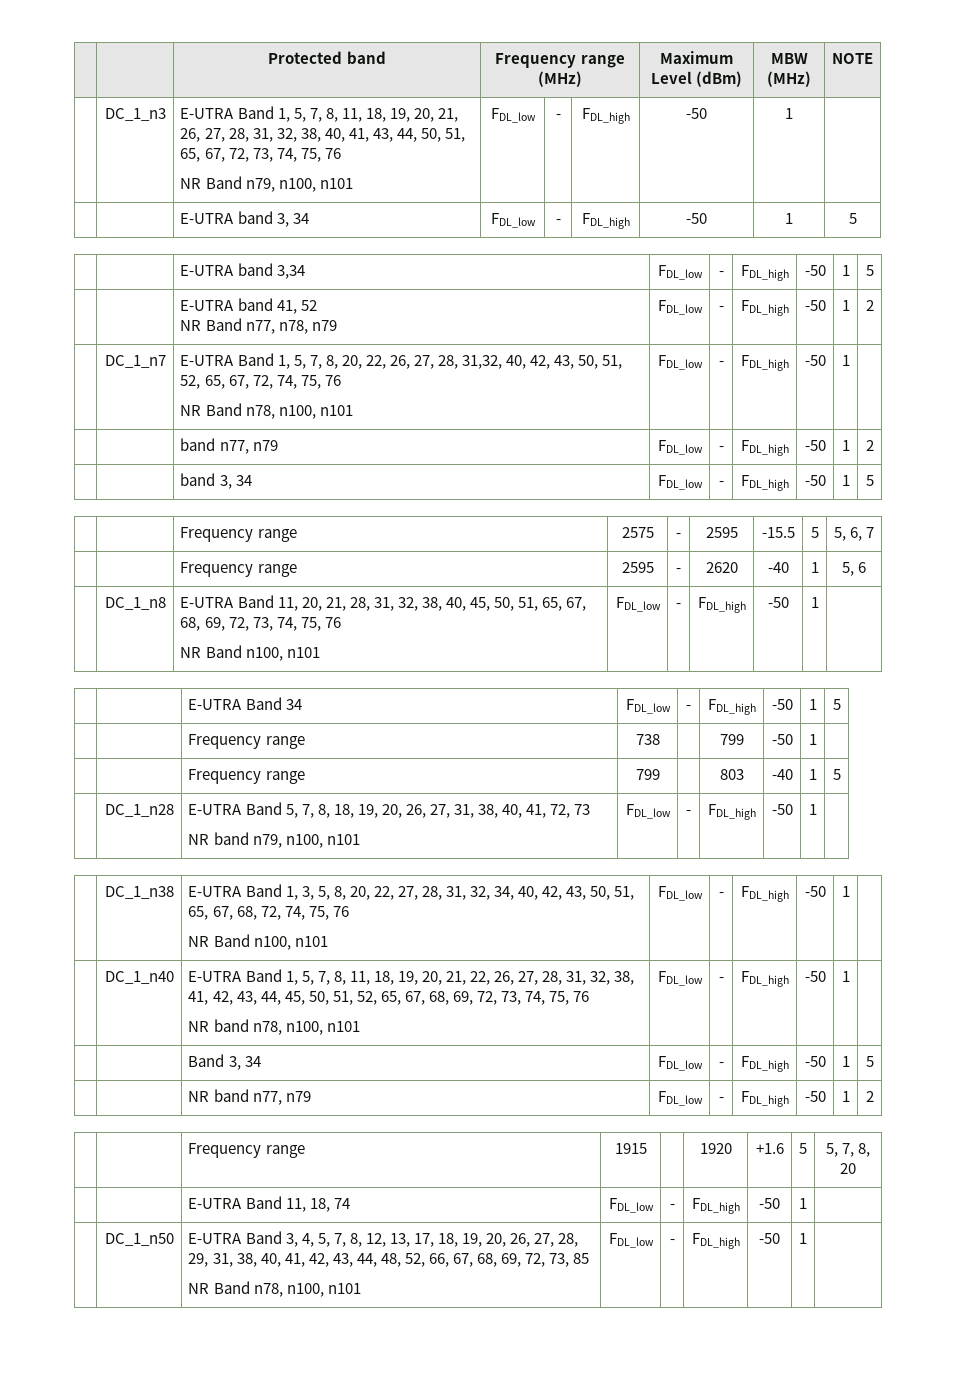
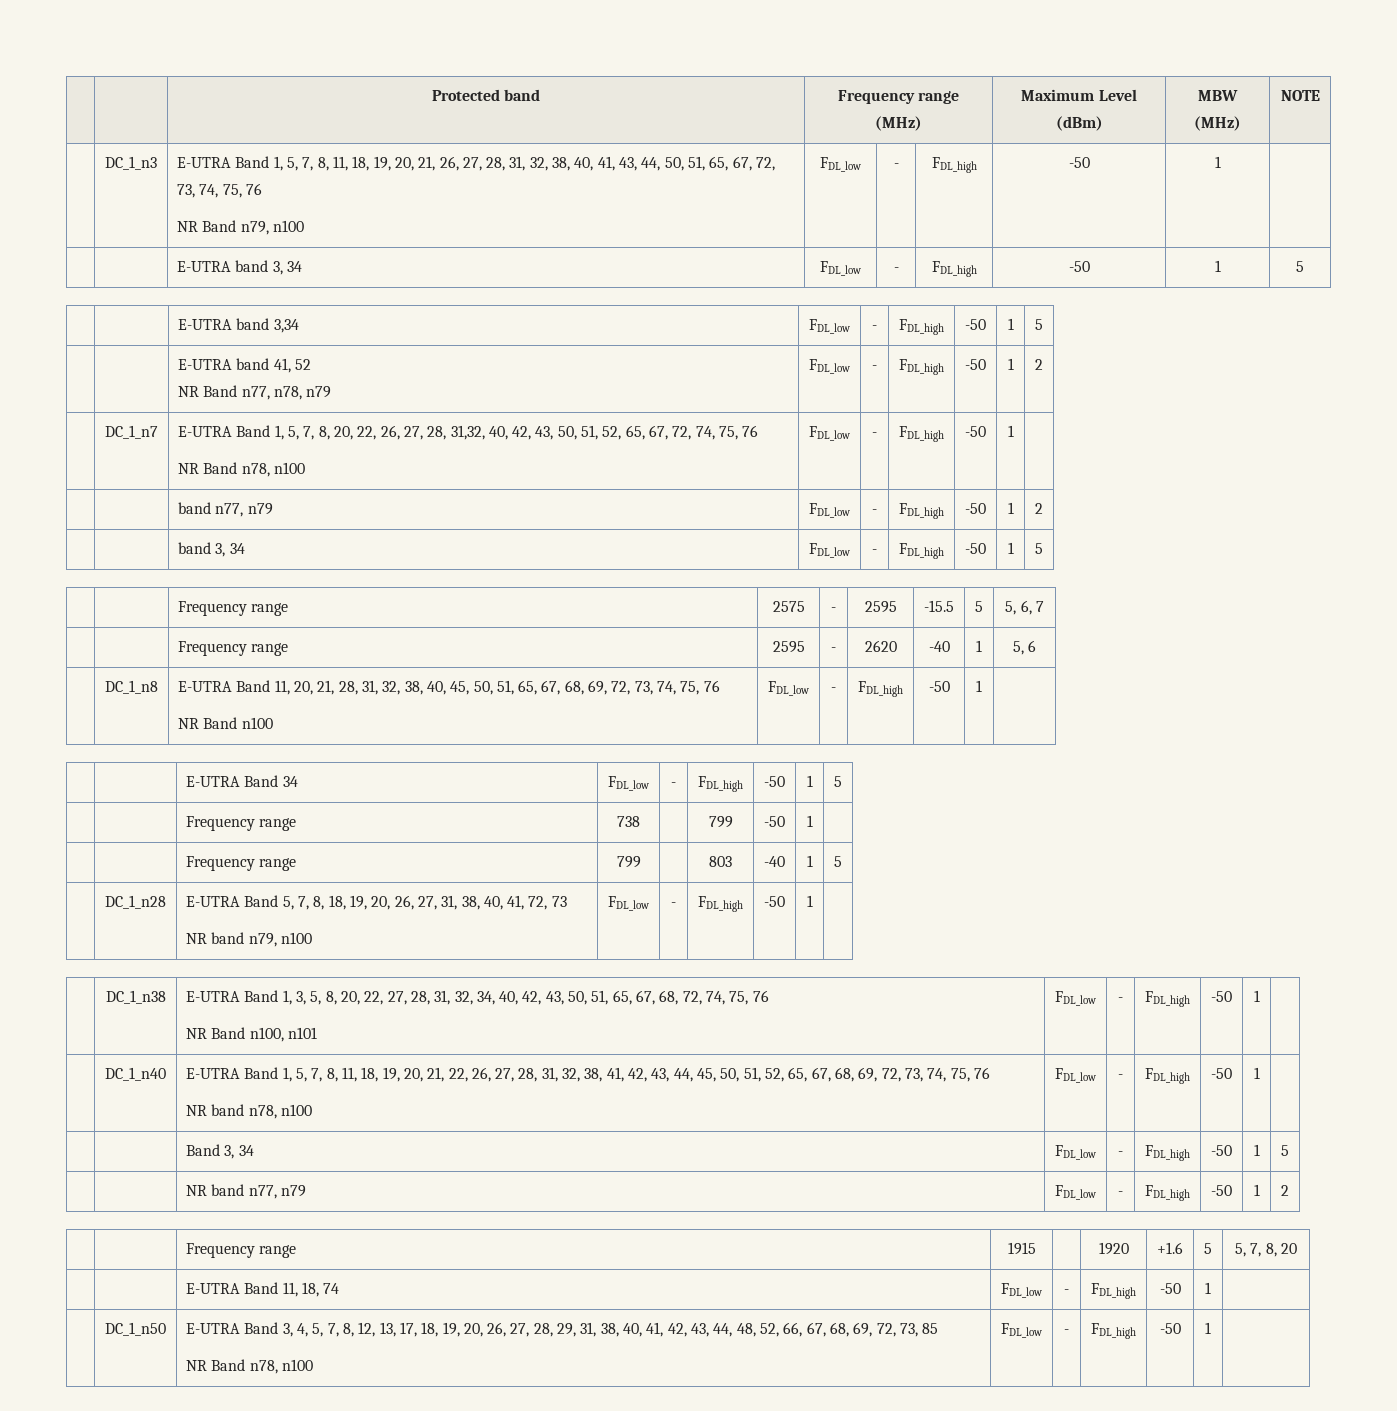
[278,178,353,192] n100, n101 -> [272,220,304,232] n100
[278,405,353,419] n100, n101 -> [273,462,305,474] n100
[245,647,320,661] n100, n101 -> [241,717,273,729] n100
[285,834,360,848] n100, n101 -> [280,932,312,944] n100
[285,1021,360,1035] n100, n101 -> [280,1104,312,1116] n100
[286,1283,361,1297] n100, n101 -> [281,1359,313,1371] n100

